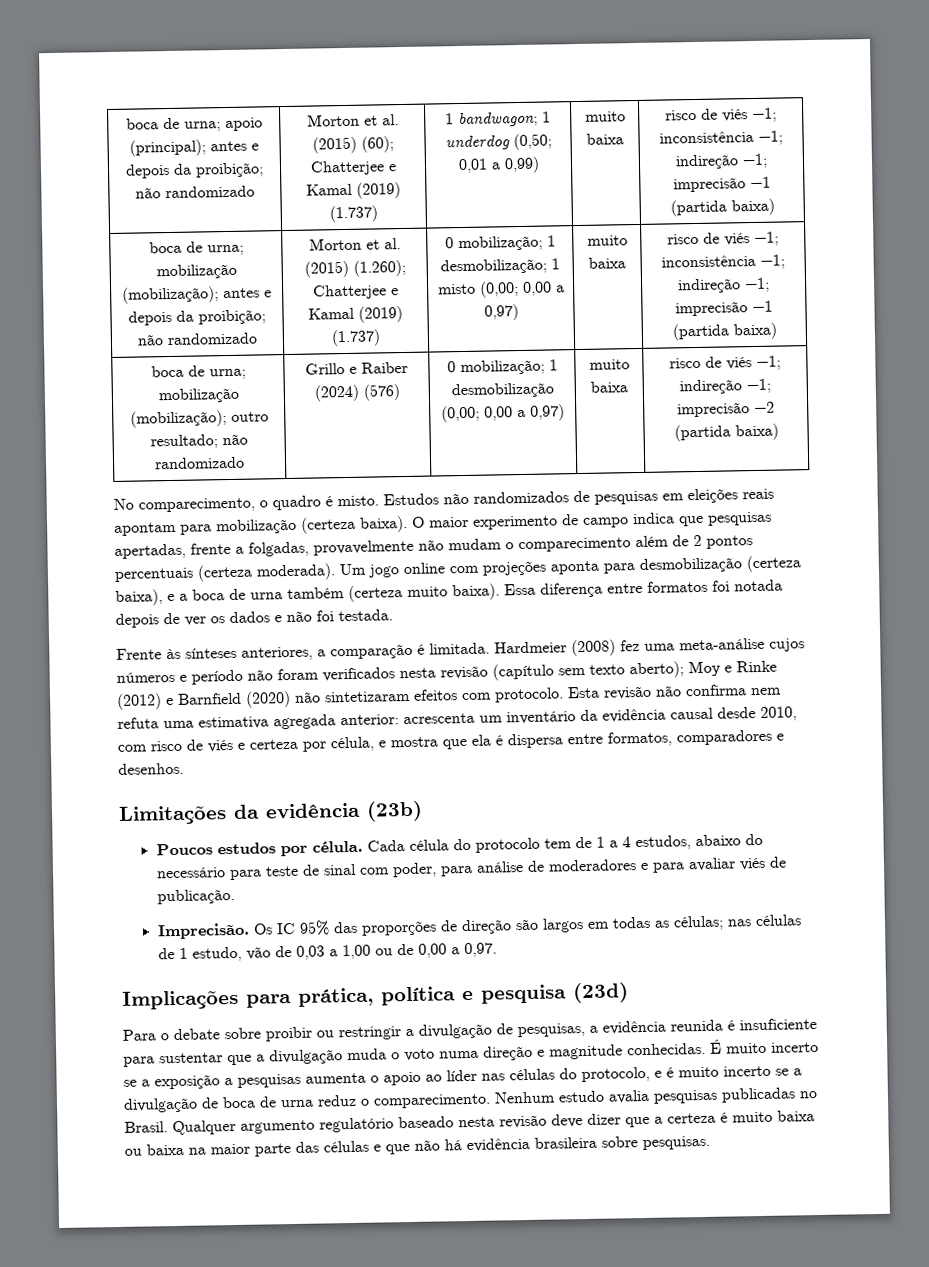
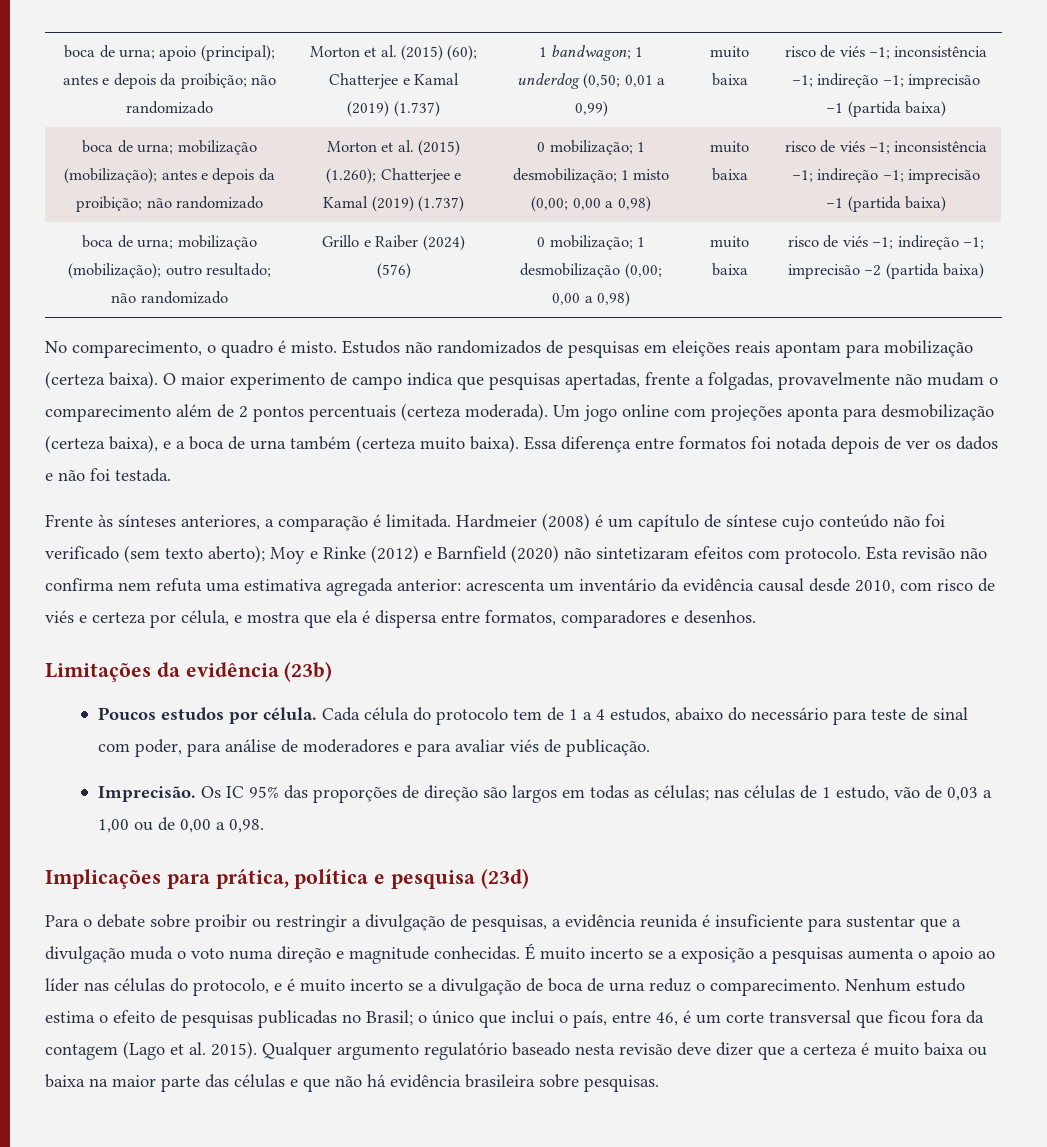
[483,304,519,321] 0,97) -> [617,196,651,212] 0,98)
[530,404,565,421] 0,97) -> [596,291,630,307] 0,98)
[620,637,805,652] [116,663,586,685] fez uma meta-análise cujos números e período não foram verificados nesta revisão (capítulo sem -> [595,514,945,532] [45,545,160,563] é um capítulo de síntese cujo conteúdo não foi verificado (sem
[463,942,497,958] 0,97. -> [229,819,265,833] 0,98.
[608,1087,817,1104] [124,1121,168,1133] avalia pesquisas publicadas no Brasil. -> [45,1010,984,1028] [45,1041,257,1060] estima o efeito de pesquisas publicadas no Brasil; o único que inclui o país, entre 46, é um corte transversal que ficou fora da contagem (Lago et al. 2015).

